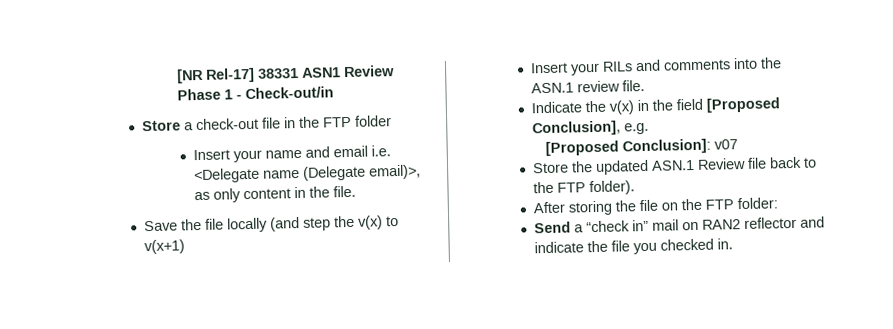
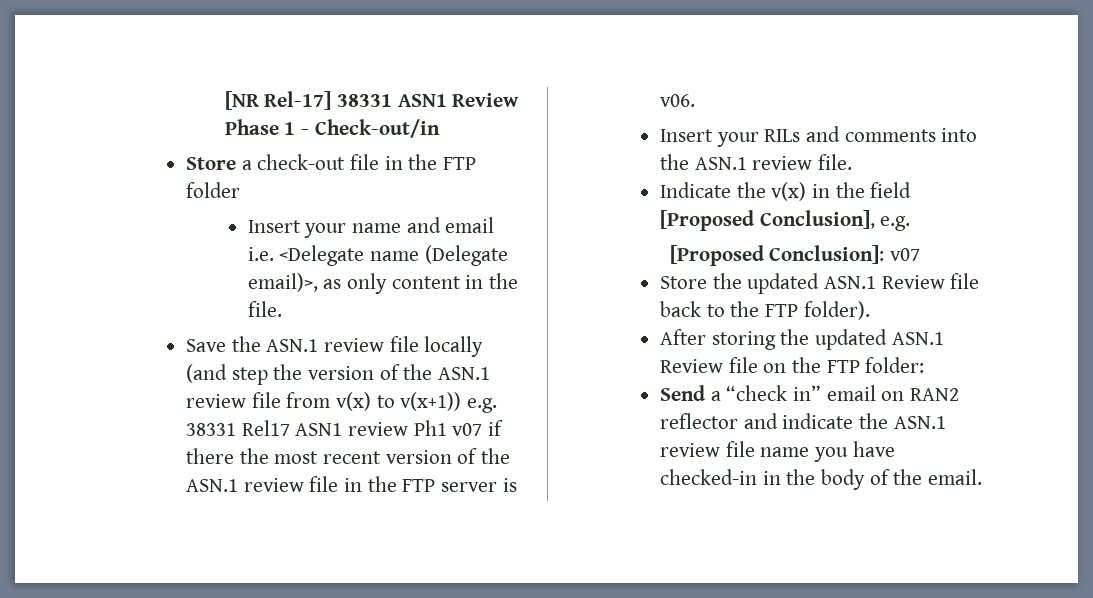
(202, 224) none -> [266,338,384,352] ASN.1 review
[357,215,399,230] [143,239,185,255] v(x) to v(x+1) -> [307,364,490,380] [185,392,497,413] [185,420,503,436] [185,448,510,464] [185,476,517,492] [659,94,695,107] version of the ASN.1 review file from v(x) to v(x+1)) e.g. 38331 Rel17 ASN1 review Ph1 v07 if there the most recent version of the ASN.1 review file in the FTP server is v06.
(636, 206) none -> [814,329,944,350] [659,359,723,373] updated ASN.1 Review
[651,219,679,231] mail -> [826,385,876,401] email
[610,238,733,255] file you checked in. -> [893,416,946,429] [659,441,895,462] [659,469,982,490] ASN.1 review file name you have checked-in in the body of the email.

